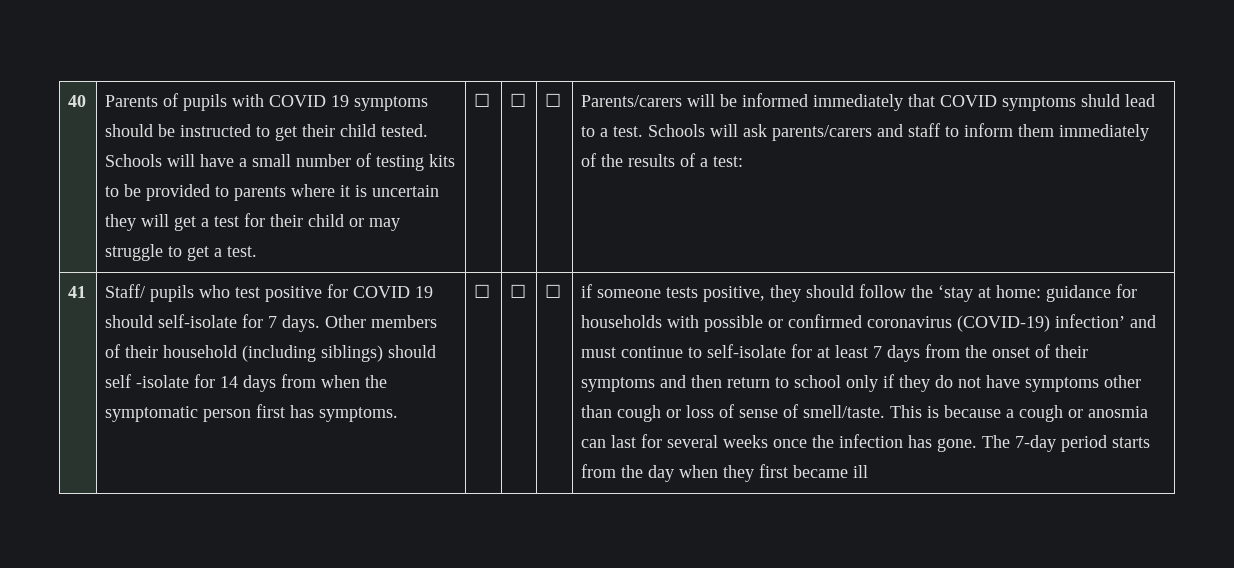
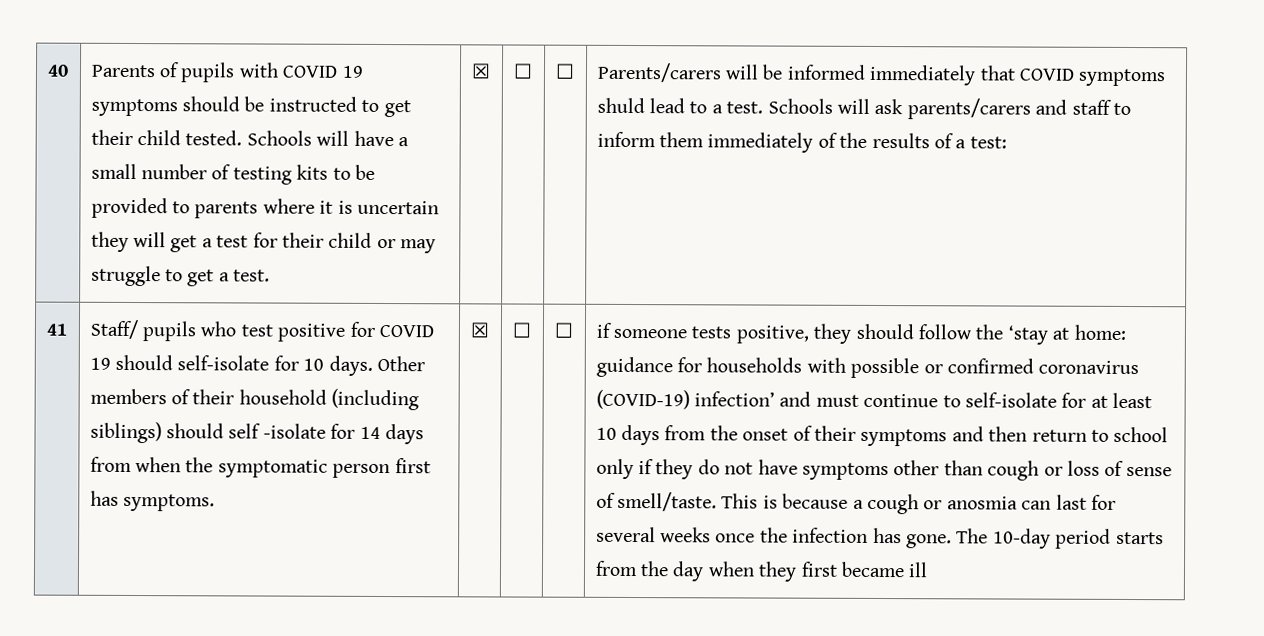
[474,93,491,107] ☐ -> [470,63,491,79] ☒
[268,316,278,328] 7 -> [303,358,325,371] 10
[474,284,491,298] ☐ -> [469,322,489,338] ☒
[873,346,883,358] 7 -> [595,427,617,440] 10
[1015,435,1057,452] 7-day -> [992,528,1051,549] 10-day

